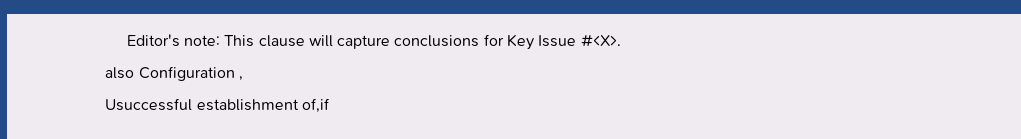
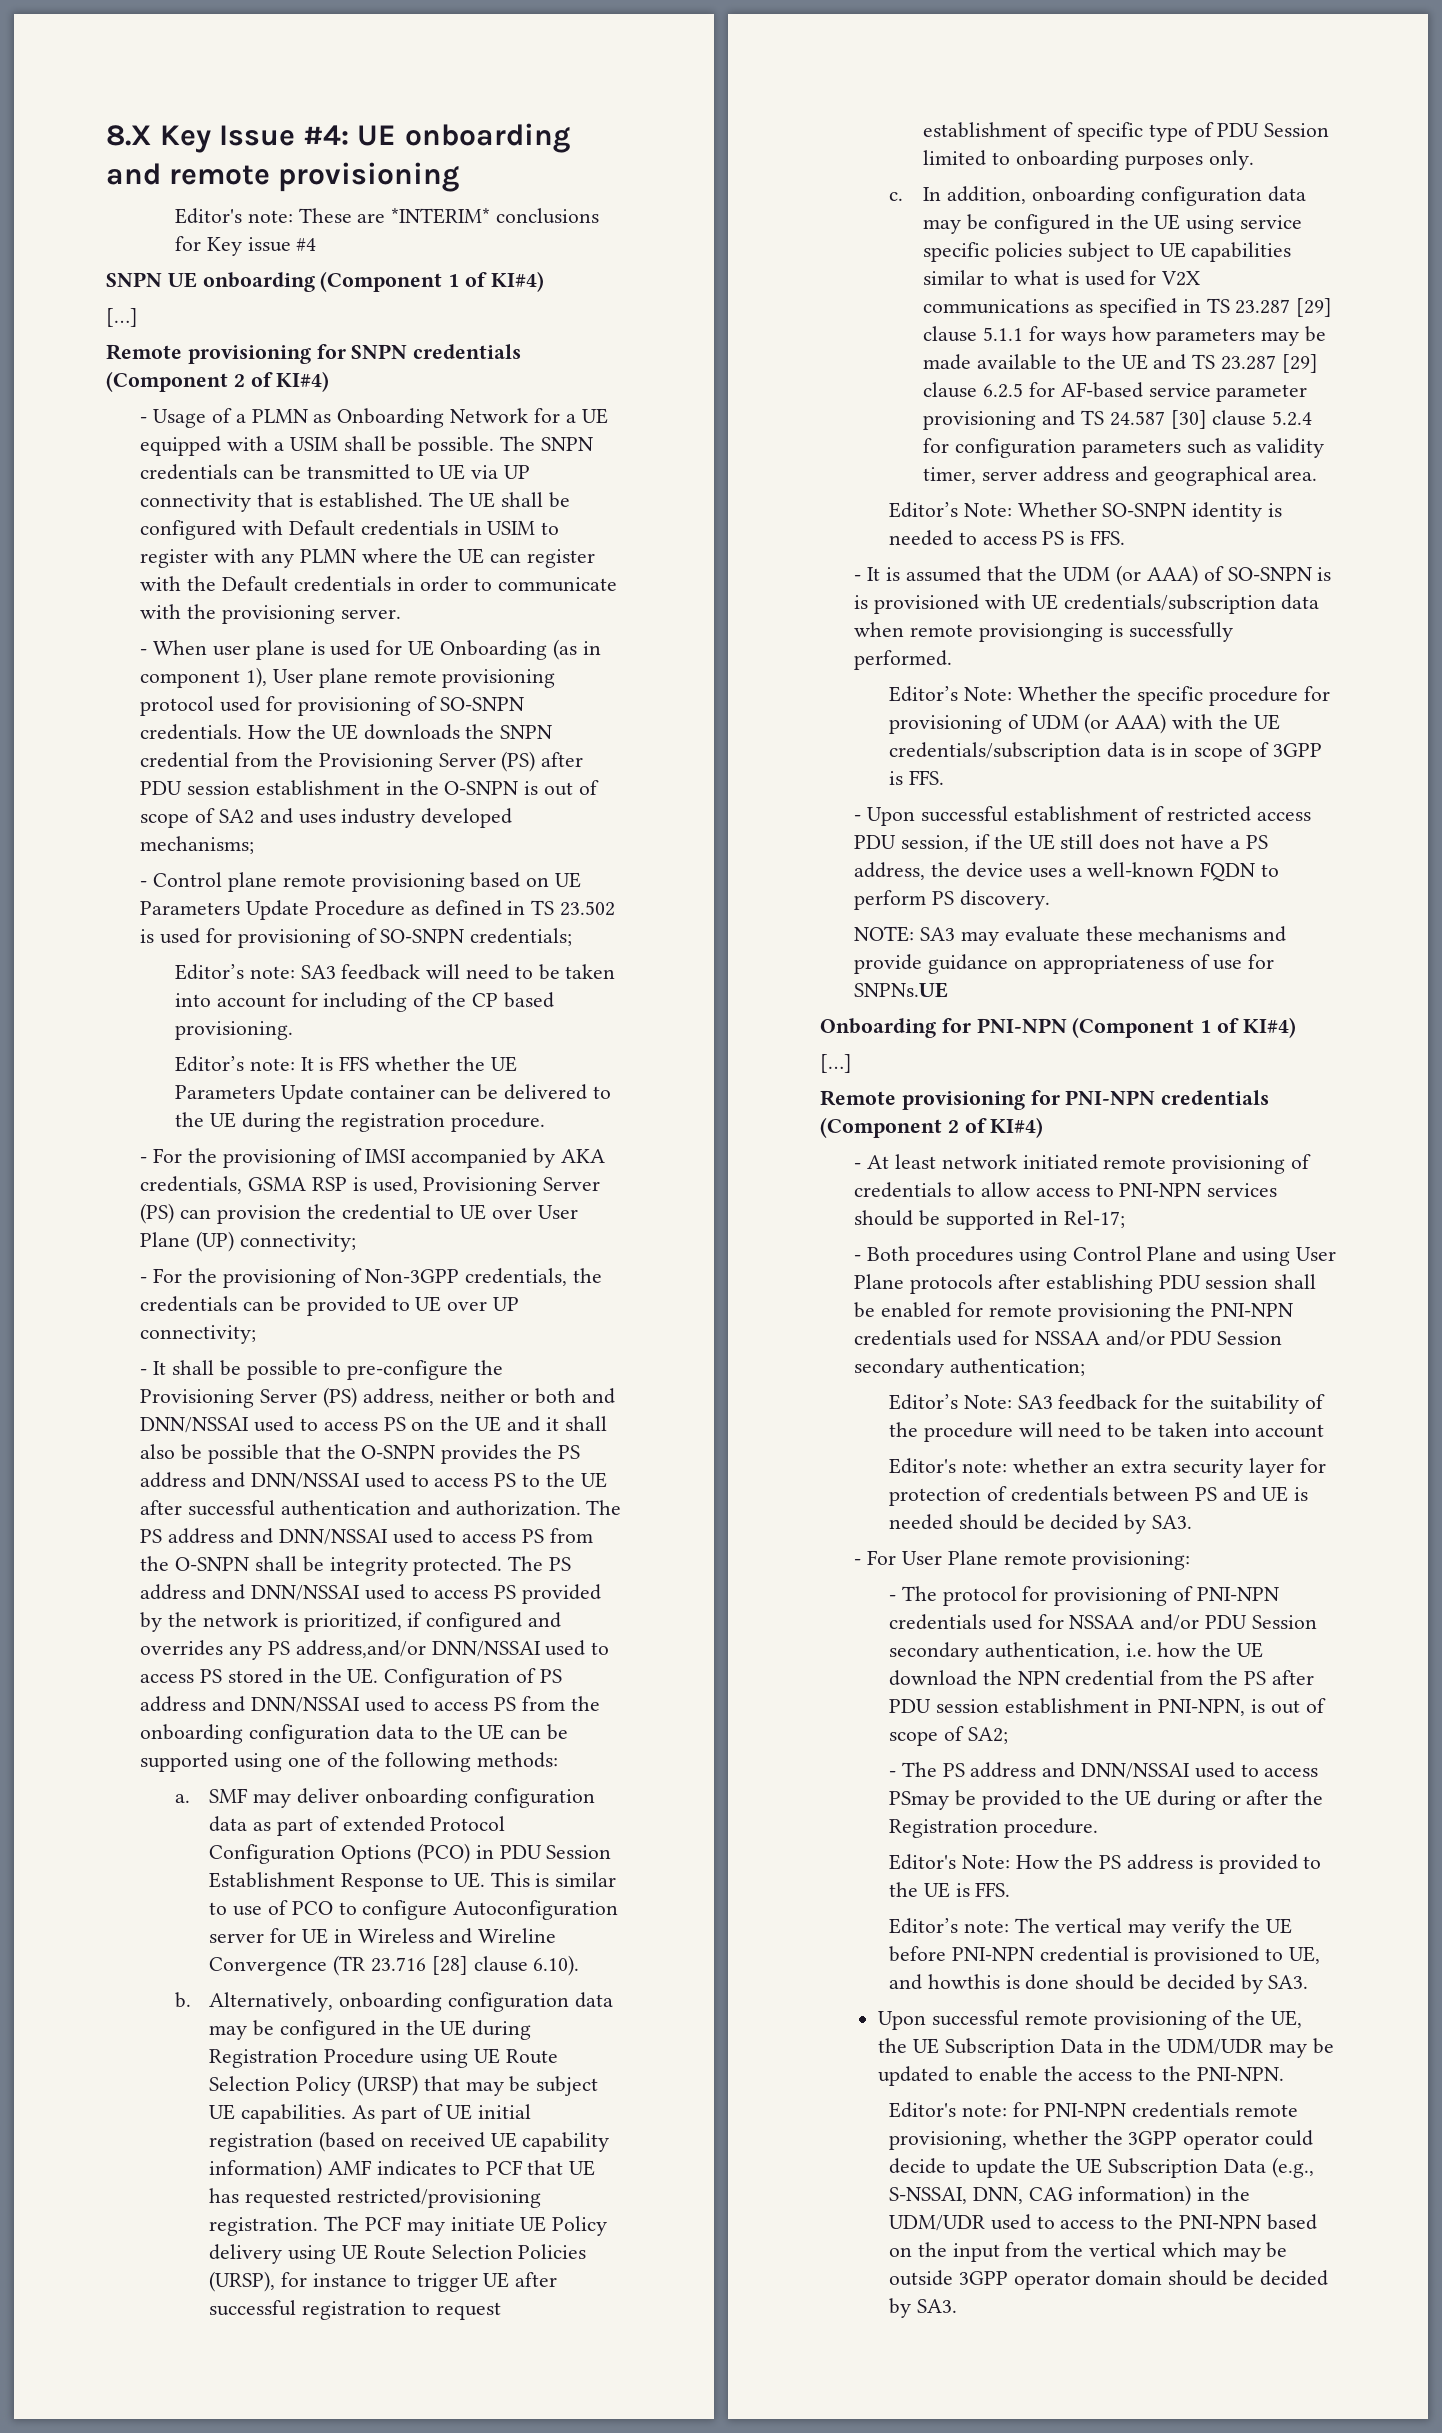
[126,34,621,50] [105,66,243,81] [105,98,330,113] Editor's note: This clause will capture conclusions for Key Issue #<X>. // also Configuration , // Usuccessful establishment of,if -> [106,123,570,153] [106,162,460,192] [174,208,599,224] [174,236,317,256] [106,271,544,292] [106,308,138,327] [106,344,522,364] [106,371,330,392] [140,408,608,428] [140,436,593,456] [140,464,531,480] [140,492,571,512] [140,520,560,540] [140,548,595,568] [140,576,618,592] [140,604,401,624] [140,639,601,660] [140,667,556,688] [140,696,525,716] [140,724,553,740] [140,751,584,772] [140,780,599,796] [140,808,513,828] [140,836,255,854] [140,872,582,892] [140,900,616,920] [140,928,573,948] [174,964,616,980] [174,992,554,1012] [174,1021,293,1040] [174,1056,517,1072] [174,1084,611,1104] [174,1112,545,1132] [140,1148,605,1168] [140,1176,601,1196] [140,1203,578,1224] [140,1231,357,1252] [140,1268,603,1288] [140,1296,520,1316] [140,1325,257,1344] [140,1360,504,1380] [140,1387,616,1408] [140,1416,607,1433] [140,1444,580,1464] [140,1472,607,1489] [140,1500,622,1516] [140,1528,593,1545] [140,1556,572,1576] [140,1584,602,1604] [140,1612,562,1632] [140,1640,610,1660] [140,1668,562,1688] [140,1696,600,1713] [140,1724,569,1744] [140,1752,559,1772] [174,1788,595,1808] [209,1816,506,1836] [209,1843,612,1864] [209,1872,617,1892] [209,1900,619,1920] [209,1928,557,1944] [209,1955,580,1976] [174,1992,613,2012] [209,2020,532,2040] [209,2048,558,2068] [209,2075,599,2096] [209,2104,532,2124] [209,2131,610,2152] [209,2159,596,2180] [209,2188,541,2208] [209,2216,608,2236] [209,2244,587,2264] [209,2271,558,2292] [209,2300,501,2320] [923,122,1330,142] [923,150,1254,170] [888,186,1306,206] [923,214,1302,234] [923,242,1292,262] [923,270,1201,286] [923,298,1333,318] [923,326,1326,346] [923,354,1318,373] [923,382,1308,402] [923,410,1313,430] [923,438,1325,458] [923,466,1318,486] [888,502,1282,522] [888,530,1125,546] [854,565,1332,586] [854,594,1320,614] [854,622,1233,642] [854,650,953,670] [888,686,1330,706] [888,713,1280,734] [888,742,1322,762] [888,770,944,785] [854,806,1312,826] [854,834,1268,852] [854,862,1280,882] [854,890,1051,910] [854,926,1287,946] [854,954,1275,974] [854,982,949,998] [820,1017,1296,1038] [820,1054,852,1073] [820,1090,1270,1110] [820,1117,1044,1138] [854,1154,1312,1174] [854,1182,1278,1198] [854,1210,1125,1230] [854,1246,1336,1266] [854,1274,1317,1294] [854,1302,1294,1322] [854,1330,1283,1347] [854,1358,1086,1378] [888,1394,1325,1414] [888,1422,1325,1442] [888,1458,1326,1478] [888,1486,1308,1506] [888,1514,1192,1534] [854,1550,1191,1570] [888,1586,1279,1606] [888,1614,1317,1631] [888,1642,1263,1662] [888,1670,1314,1686] [888,1698,1326,1716] [888,1726,1008,1746] [888,1762,1319,1779] [888,1790,1324,1810] [888,1818,1098,1838] [888,1854,1322,1874] [888,1882,1011,1898] [888,1918,1292,1938] [888,1946,1320,1966] [888,1974,1309,1994] [878,2010,1302,2030] [878,2038,1334,2058] [878,2066,1284,2086] [888,2102,1298,2118] [888,2130,1313,2150] [888,2157,1314,2178] [888,2185,1250,2206] [888,2214,1317,2231] [888,2242,1288,2262] [888,2270,1328,2290] [888,2298,957,2318] 8.X Key Issue #4: UE onboarding and remote provisioning // Editor's note: These are *INTERIM* conclusions for Key issue #4 // SNPN UE onboarding (Component 1 of KI#4) // […] // Remote provisioning for SNPN credentials (Component 2 of KI#4) // - Usage of a PLMN as Onboarding Network for a UE equipped with a USIM shall be possible. The SNPN credentials can be transmitted to UE via UP connectivity that is established. The UE shall be configured with Default credentials in USIM to register with any PLMN where the UE can register with the Default credentials in order to communicate with the provisioning server. // - When user plane is used for UE Onboarding (as in component 1), User plane remote provisioning protocol used for provisioning of SO-SNPN credentials. How the UE downloads the SNPN credential from the Provisioning Server (PS) after PDU session establishment in the O-SNPN is out of scope of SA2 and uses industry developed mechanisms; // - Control plane remote provisioning based on UE Parameters Update Procedure as defined in TS 23.502 is used for provisioning of SO-SNPN credentials; // Editor’s note: SA3 feedback will need to be taken into account for including of the CP based provisioning. // Editor’s note: It is FFS whether the UE Parameters Update container can be delivered to the UE during the registration procedure. // - For the provisioning of IMSI accompanied by AKA credentials, GSMA RSP is used, Provisioning Server (PS) can provision the credential to UE over User Plane (UP) connectivity; // - For the provisioning of Non-3GPP credentials, the credentials can be provided to UE over UP connectivity; // - It shall be possible to pre-configure the Provisioning Server (PS) address, neither or both and DNN/NSSAI used to access PS on the UE and it shall also be possible that the O-SNPN provides the PS address and DNN/NSSAI used to access PS to the UE after successful authentication and authorization. The PS address and DNN/NSSAI used to access PS from the O-SNPN shall be integrity protected. The PS address and DNN/NSSAI used to access PS provided by the network is prioritized, if configured and overrides any PS address,and/or DNN/NSSAI used to access PS stored in the UE. Configuration of PS address and DNN/NSSAI used to access PS from the onboarding configuration data to the UE can be supported using one of the following methods: // a. SMF may deliver onboarding configuration data as part of extended Protocol Configuration Options (PCO) in PDU Session Establishment Response to UE. This is similar to use of PCO to configure Autoconfiguration server for UE in Wireless and Wireline Convergence (TR 23.716 [28] clause 6.10). // b. Alternatively, onboarding configuration data may be configured in the UE during Registration Procedure using UE Route Selection Policy (URSP) that may be subject UE capabilities. As part of UE initial registration (based on received UE capability information) AMF indicates to PCF that UE has requested restricted/provisioning registration. The PCF may initiate UE Policy delivery using UE Route Selection Policies (URSP), for instance to trigger UE after successful registration to request establishment of specific type of PDU Session limited to onboarding purposes only. // c. In addition, onboarding configuration data may be configured in the UE using service specific policies subject to UE capabilities similar to what is used for V2X communications as specified in TS 23.287 [29] clause 5.1.1 for ways how parameters may be made available to the UE and TS 23.287 [29] clause 6.2.5 for AF-based service parameter provisioning and TS 24.587 [30] clause 5.2.4 for configuration parameters such as validity timer, server address and geographical area. // Editor’s Note: Whether SO-SNPN identity is needed to access PS is FFS. // - It is assumed that the UDM (or AAA) of SO-SNPN is is provisioned with UE credentials/subscription data when remote provisionging is successfully performed. // Editor’s Note: Whether the specific procedure for provisioning of UDM (or AAA) with the UE credentials/subscription data is in scope of 3GPP is FFS. // - Upon successful establishment of restricted access PDU session, if the UE still does not have a PS address, the device uses a well-known FQDN to perform PS discovery. // NOTE: SA3 may evaluate these mechanisms and provide guidance on appropriateness of use for SNPNs.UE // Onboarding for PNI-NPN (Component 1 of KI#4) // […] // Remote provisioning for PNI-NPN credentials (Component 2 of KI#4) // - At least network initiated remote provisioning of credentials to allow access to PNI-NPN services should be supported in Rel-17; // - Both procedures using Control Plane and using User Plane protocols after establishing PDU session shall be enabled for remote provisioning the PNI-NPN credentials used for NSSAA and/or PDU Session secondary authentication; // Editor’s Note: SA3 feedback for the suitability of the procedure will need to be taken into account // Editor's note: whether an extra security layer for protection of credentials between PS and UE is needed should be decided by SA3. // - For User Plane remote provisioning: // - The protocol for provisioning of PNI-NPN credentials used for NSSAA and/or PDU Session secondary authentication, i.e. how the UE download the NPN credential from the PS after PDU session establishment in PNI-NPN, is out of scope of SA2; // - The PS address and DNN/NSSAI used to access PSmay be provided to the UE during or after the Registration procedure. // Editor's Note: How the PS address is provided to the UE is FFS. // Editor’s note: The vertical may verify the UE before PNI-NPN credential is provisioned to UE, and howthis is done should be decided by SA3. // Upon successful remote provisioning of the UE, the UE Subscription Data in the UDM/UDR may be updated to enable the access to the PNI-NPN. // Editor's note: for PNI-NPN credentials remote provisioning, whether the 3GPP operator could decide to update the UE Subscription Data (e.g., S-NSSAI, DNN, CAG information) in the UDM/UDR used to access to the PNI-NPN based on the input from the vertical which may be outside 3GPP operator domain should be decided by SA3.

